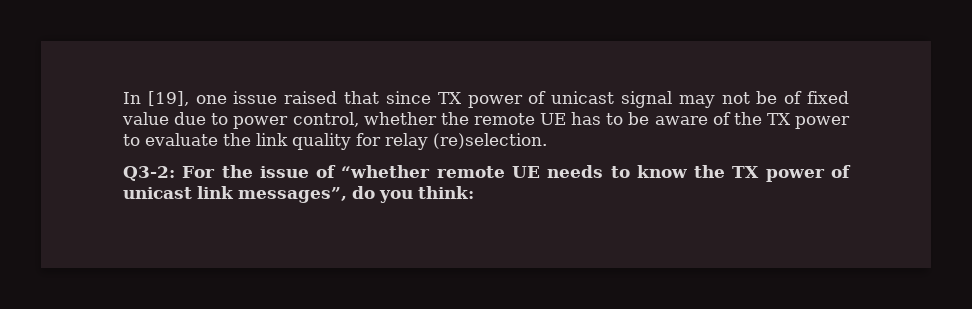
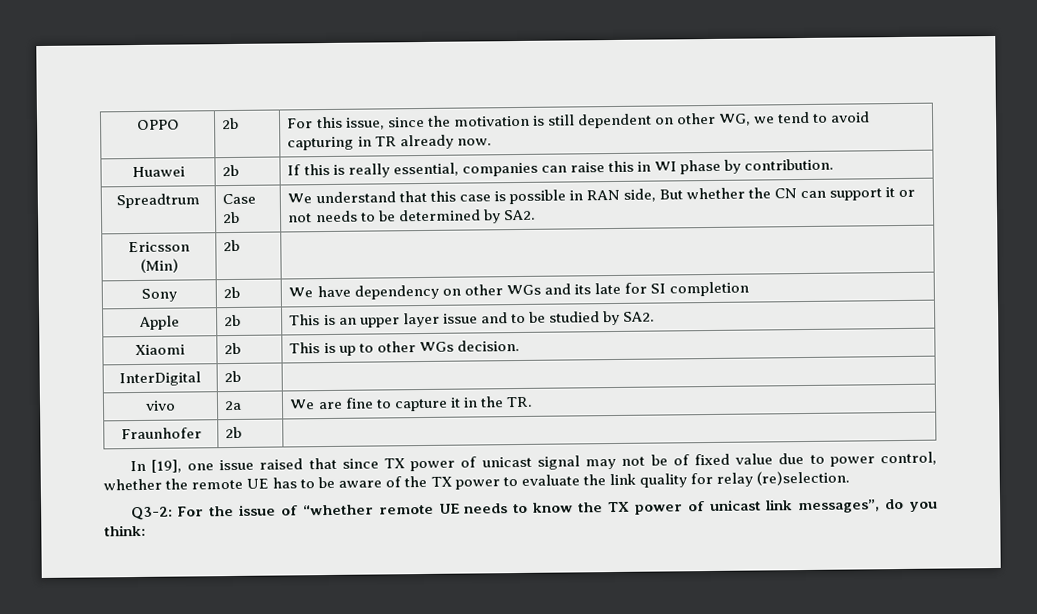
(123, 98) none -> [136,119,180,130] [222,117,240,130] [287,111,871,130] [287,134,492,151] [131,166,185,178] [222,164,240,177] [287,158,835,178] [116,193,200,209] [222,193,257,205] [222,211,241,224] [287,187,916,205] [288,209,536,224] [128,241,190,253] [139,258,179,273] [223,239,241,252] [141,288,177,302] [223,286,241,299] [288,281,750,300] [139,315,180,330] [224,314,242,327] [289,310,656,328] [135,344,185,356] [224,342,242,355] [289,339,520,356] [119,371,201,387] [224,370,242,383] [145,400,176,411] [224,400,243,411] [289,396,533,412] [120,427,202,440] [225,426,243,439] OPPO | 2b | For this issue, since the motivation is still dependent on other WG, we tend to avoid capturing in TR already now. // Huawei | 2b | If this is really essential, companies can raise this in WI phase by contribution. // Spreadtrum | Case 2b | We understand that this case is possible in RAN side, But whether the CN can support it or not needs to be determined by SA2. // Ericsson (Min) | 2b | // Sony | 2b | We have dependency on other WGs and its late for SI completion // Apple | 2b | This is an upper layer issue and to be studied by SA2. // Xiaomi | 2b | This is up to other WGs decision. // InterDigital | 2b | // vivo | 2a | We are fine to capture it in the TR. // Fraunhofer | 2b | //

